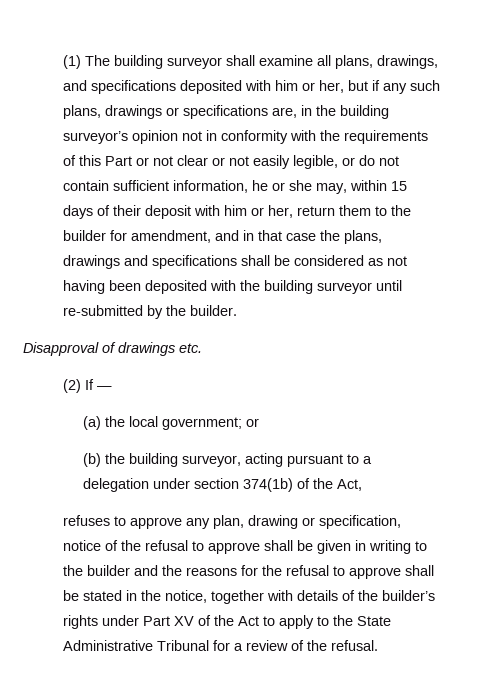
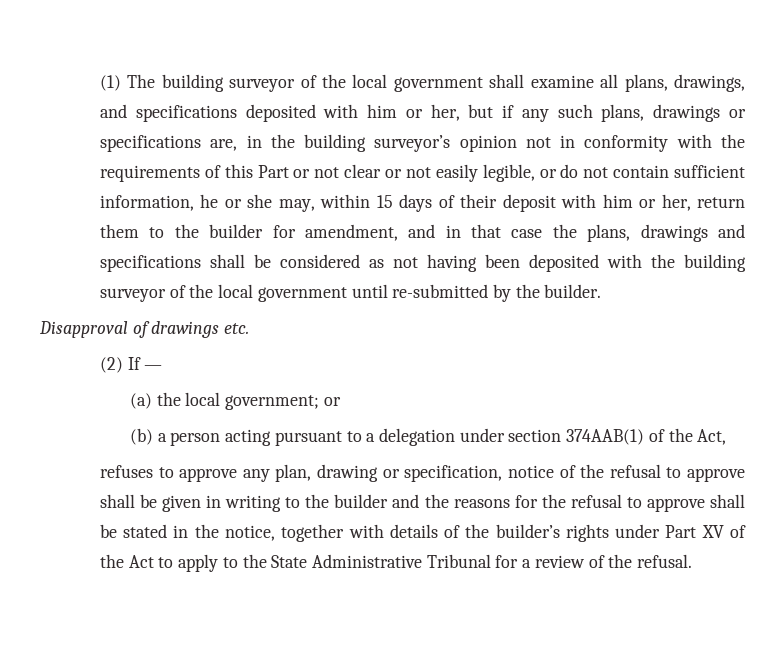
(223, 63) none -> [300,74,483,92] of the local government
(373, 288) none -> [169,284,347,302] of the local government
[105,453,242,467] the building surveyor, -> [157,432,221,446] a person
[243,478,294,492] 374(1b) -> [566,429,645,445] 374AAB(1)

